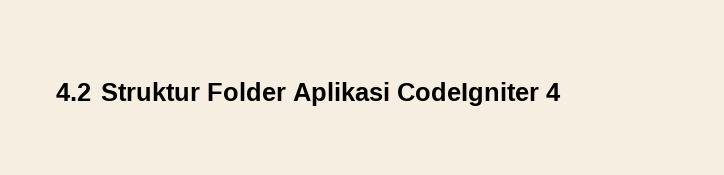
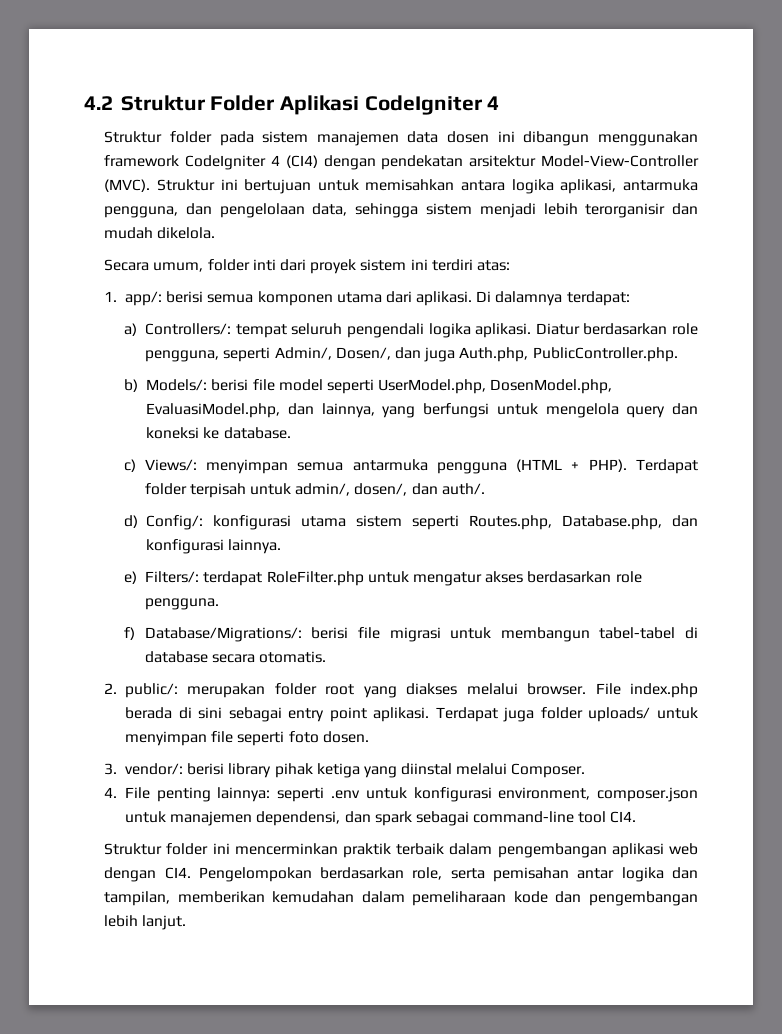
(562, 92) none -> [104,131,699,146] [104,155,699,170] [104,179,699,194] [104,203,698,218] [104,227,216,239] [104,259,510,274] [104,291,630,306] [124,323,698,338] [145,347,678,362] [124,379,613,394] [146,403,698,418] [146,427,291,439] [124,459,698,474] [144,483,485,498] [124,515,698,530] [146,539,282,554] [124,571,642,586] [145,598,220,610] [124,627,698,642] [144,651,327,663] [104,683,698,698] [124,707,698,722] [124,731,369,746] [104,763,586,778] [104,787,698,802] [124,811,637,826] [104,843,698,858] [104,867,699,882] [104,891,698,906] [104,915,187,930] // Struktur folder pada sistem manajemen data dosen ini dibangun menggunakan framework CodeIgniter 4 (CI4) dengan pendekatan arsitektur Model-View-Controller (MVC). Struktur ini bertujuan untuk memisahkan antara logika aplikasi, antarmuka pengguna, dan pengelolaan data, sehingga sistem menjadi lebih terorganisir dan mudah dikelola. // Secara umum, folder inti dari proyek sistem ini terdiri atas: // 1. app/: berisi semua komponen utama dari aplikasi. Di dalamnya terdapat: // a) Controllers/: tempat seluruh pengendali logika aplikasi. Diatur berdasarkan role pengguna, seperti Admin/, Dosen/, dan juga Auth.php, PublicController.php. // b) Models/: berisi file model seperti UserModel.php, DosenModel.php, EvaluasiModel.php, dan lainnya, yang berfungsi untuk mengelola query dan koneksi ke database. // c) Views/: menyimpan semua antarmuka pengguna (HTML + PHP). Terdapat folder terpisah untuk admin/, dosen/, dan auth/. // d) Config/: konfigurasi utama sistem seperti Routes.php, Database.php, dan konfigurasi lainnya. // e) Filters/: terdapat RoleFilter.php untuk mengatur akses berdasarkan role pengguna. // f) Database/Migrations/: berisi file migrasi untuk membangun tabel-tabel di database secara otomatis. // 2. public/: merupakan folder root yang diakses melalui browser. File index.php berada di sini sebagai entry point aplikasi. Terdapat juga folder uploads/ untuk menyimpan file seperti foto dosen. // 3. vendor/: berisi library pihak ketiga yang diinstal melalui Composer. // 4. File penting lainnya: seperti .env untuk konfigurasi environment, composer.json untuk manajemen dependensi, dan spark sebagai command-line tool CI4. // Struktur folder ini mencerminkan praktik terbaik dalam pengembangan aplikasi web dengan CI4. Pengelompokan berdasarkan role, serta pemisahan antar logika dan tampilan, memberikan kemudahan dalam pemeliharaan kode dan pengembangan lebih lanjut.

